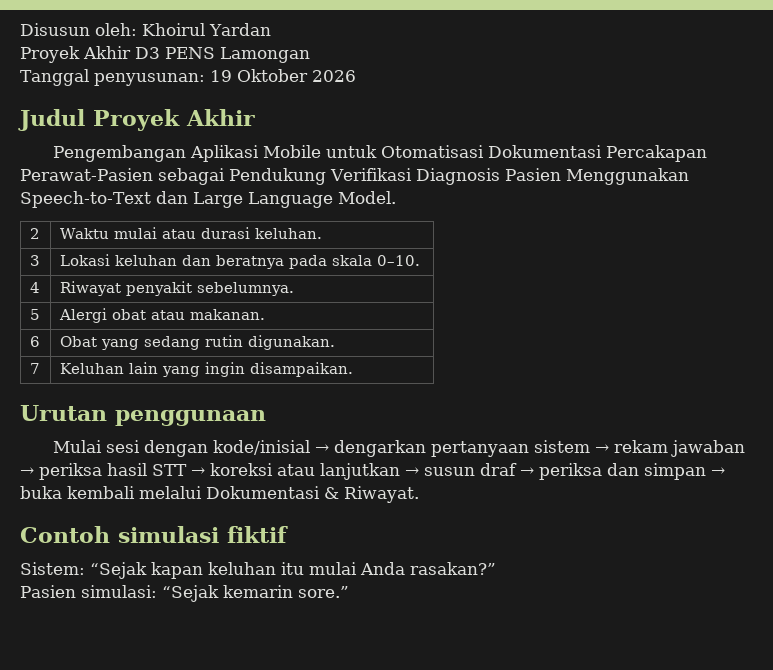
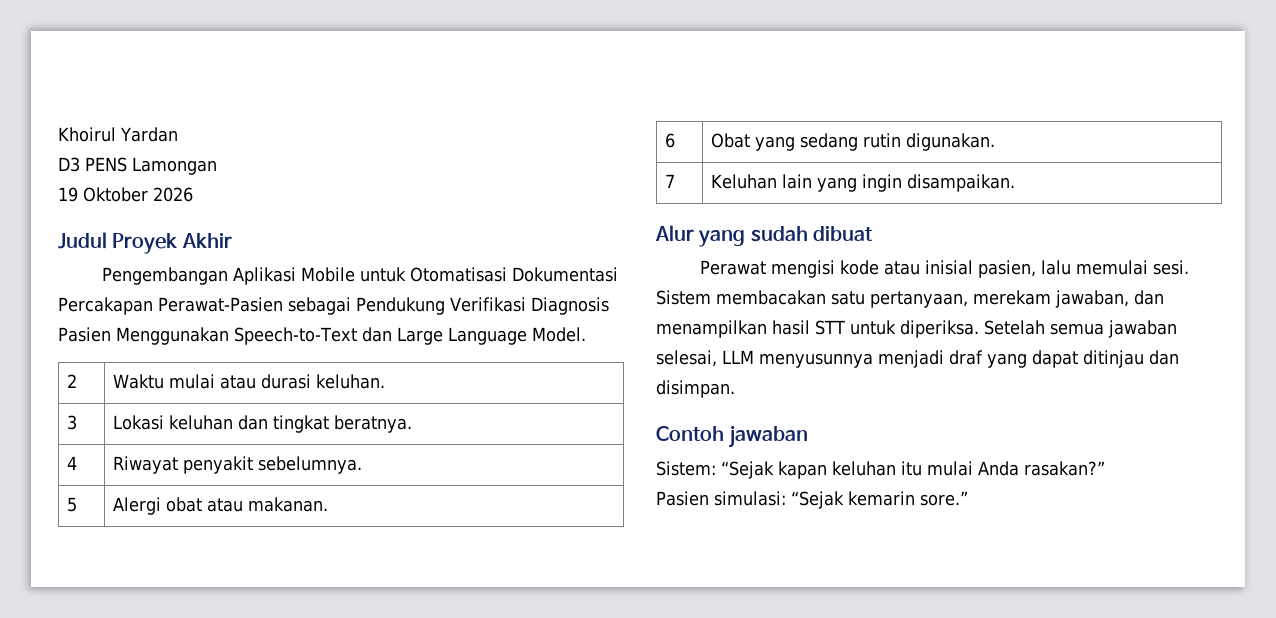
[20,23,137,36] Disusun oleh: -> (58, 134) none
[20,46,131,63] Proyek Akhir -> (178, 134) none
[20,69,205,86] Tanggal penyusunan: -> (217, 166) none
[215,255,420,269] beratnya pada skala 0–10. -> [273,415,413,433] tingkat beratnya.
[20,405,266,426] [52,440,745,457] [20,463,725,480] [20,486,419,503] Urutan penggunaan // Mulai sesi dengan kode/inisial → dengarkan pertanyaan sistem → rekam jawaban → periksa hasil STT → koreksi atau lanjutkan → susun draf → periksa dan simpan → buka kembali melalui Dokumentasi & Riwayat. -> [655,225,874,247] [700,260,1190,278] [656,290,1164,308] [656,320,1177,338] [656,350,1179,368] [656,380,735,398] Alur yang sudah dibuat // Perawat mengisi kode atau inisial pasien, lalu memulai sesi. Sistem membacakan satu pertanyaan, merekam jawaban, dan menampilkan hasil STT untuk diperiksa. Setelah semua jawaban selesai, LLM menyusunnya menjadi draf yang dapat ditinjau dan disimpan.
[118,526,288,543] simulasi fiktif -> [729,425,809,448] jawaban

